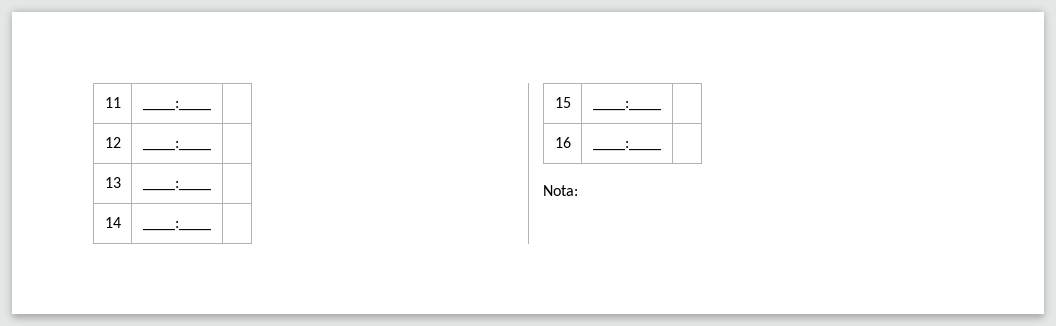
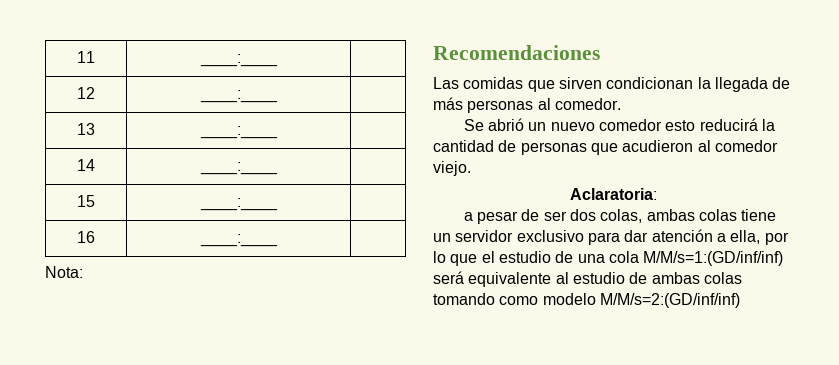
(578, 190) none -> [433,45,600,60] [433,77,791,92] [433,97,621,113] [463,118,776,131] [433,140,778,155] [433,161,471,176] [570,188,657,200] [463,209,777,224] [433,229,789,245] [433,251,784,266] [433,271,742,287] [433,293,740,308] // Recomendaciones // Las comidas que sirven condicionan la llegada de más personas al comedor. // Se abrió un nuevo comedor esto reducirá la cantidad de personas que acudieron al comedor viejo. // Aclaratoria: // a pesar de ser dos colas, ambas colas tiene un servidor exclusivo para dar atención a ella, por lo que el estudio de una cola M/M/s=1:(GD/inf/inf) será equivalente al estudio de ambas colas tomando como modelo M/M/s=2:(GD/inf/inf)

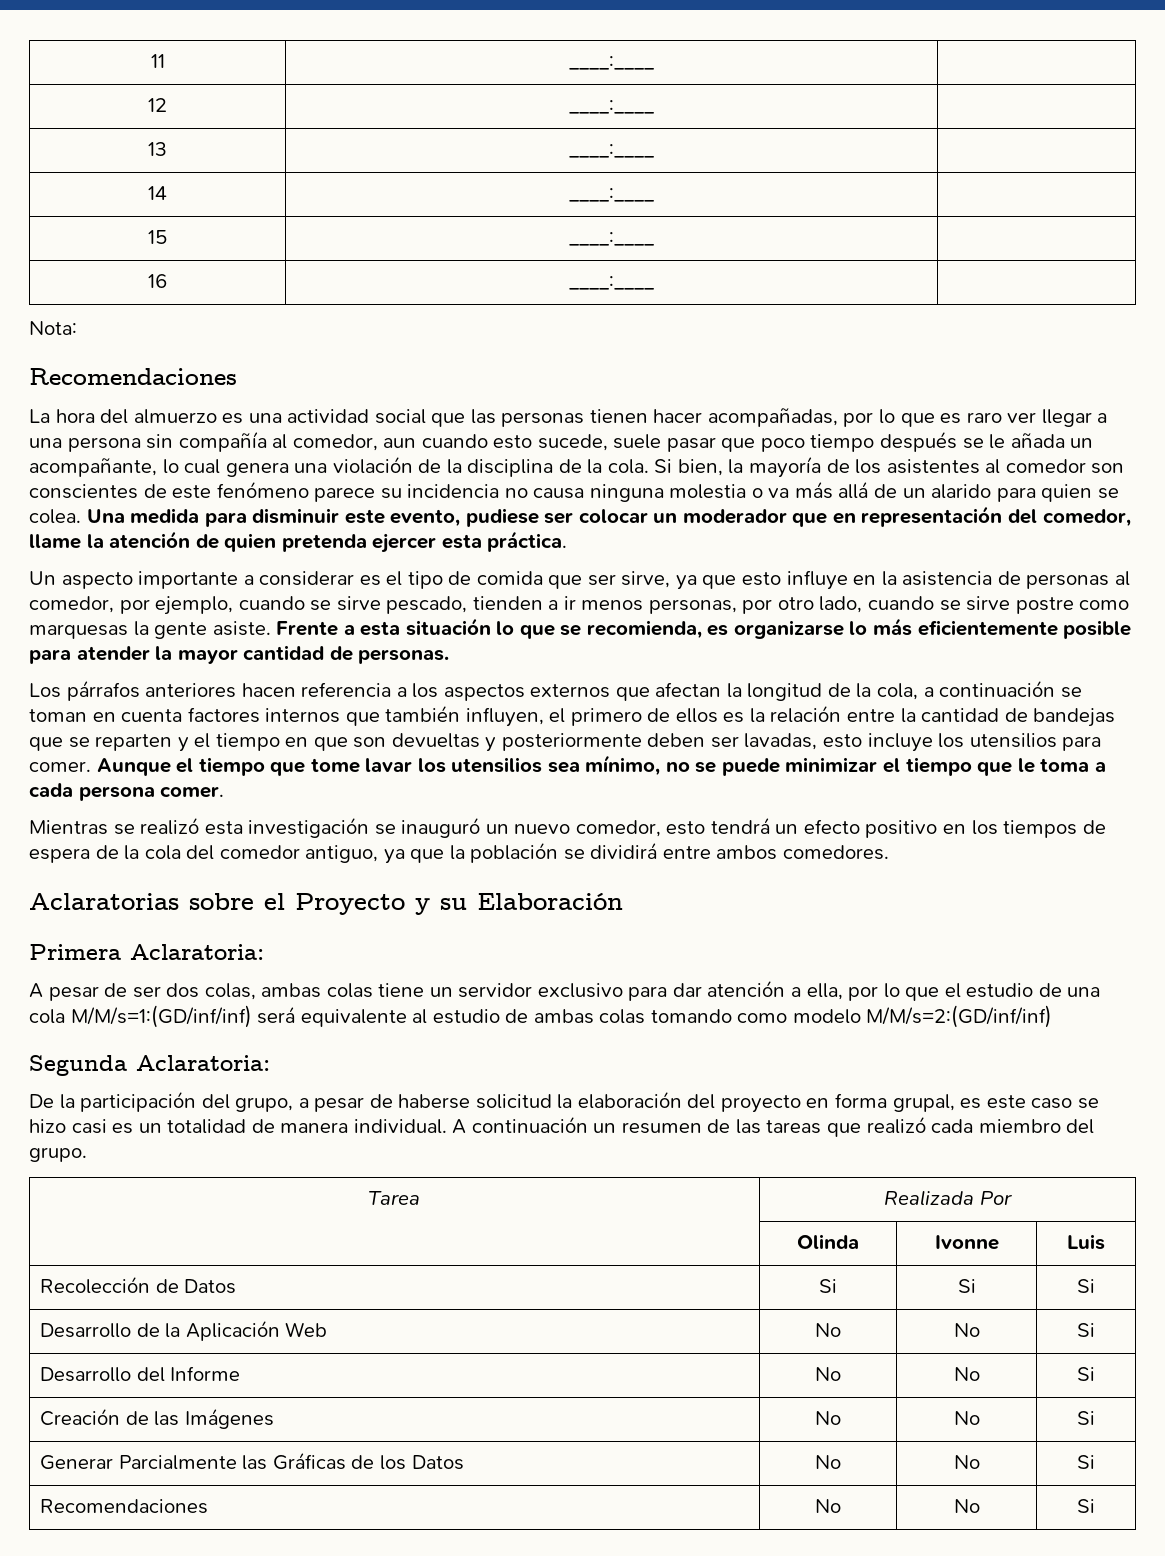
[433,77,791,92] [433,97,621,113] [463,118,776,131] [433,140,778,155] [433,161,471,176] [570,188,657,200] [463,212,473,221] Las comidas que sirven condicionan la llegada de más personas al comedor. // Se abrió un nuevo comedor esto reducirá la cantidad de personas que acudieron al comedor viejo. // Aclaratoria: // a -> [29,408,1108,427] [29,431,1094,452] [29,456,1125,478] [29,481,1119,502] [29,506,1131,527] [29,531,568,553] [29,570,1130,590] [29,596,1130,615] [29,618,1132,639] [29,645,450,664] [29,680,1082,701] [29,705,1116,727] [29,733,1102,752] [29,755,1106,776] [29,783,225,801] [29,817,1106,838] [29,842,890,864] [29,893,623,915] [29,944,264,960] [29,983,43,998] La hora del almuerzo es una actividad social que las personas tienen hacer acompañadas, por lo que es raro ver llegar a una persona sin compañía al comedor, aun cuando esto sucede, suele pasar que poco tiempo después se le añada un acompañante, lo cual genera una violación de la disciplina de la cola. Si bien, la mayoría de los asistentes al comedor son conscientes de este fenómeno parece su incidencia no causa ninguna molestia o va más allá de un alarido para quien se colea. Una medida para disminuir este evento, pudiese ser colocar un moderador que en representación del comedor, llame la atención de quien pretenda ejercer esta práctica. // Un aspecto importante a considerar es el tipo de comida que ser sirve, ya que esto influye en la asistencia de personas al comedor, por ejemplo, cuando se sirve pescado, tienden a ir menos personas, por otro lado, cuando se sirve postre como marquesas la gente asiste. Frente a esta situación lo que se recomienda, es organizarse lo más eficientemente posible para atender la mayor cantidad de personas. // Los párrafos anteriores hacen referencia a los aspectos externos que afectan la longitud de la cola, a continuación se toman en cuenta factores internos que también influyen, el primero de ellos es la relación entre la cantidad de bandejas que se reparten y el tiempo en que son devueltas y posteriormente deben ser lavadas, esto incluye los utensilios para comer. Aunque el tiempo que tome lavar los utensilios sea mínimo, no se puede minimizar el tiempo que le toma a cada persona comer. // Mientras se realizó esta investigación se inauguró un nuevo comedor, esto tendrá un efecto positivo en los tiempos de espera de la cola del comedor antiguo, ya que la población se dividirá entre ambos comedores. // Aclaratorias sobre el Proyecto y su Elaboración // Primera Aclaratoria: // A
(740, 300) none -> [29,1055,270,1076] [29,1091,1099,1113] [29,1116,1095,1137] [29,1147,87,1162] [369,1191,420,1205] [884,1190,1012,1206] [797,1234,859,1249] [934,1235,999,1250] [1067,1234,1105,1250] [40,1276,237,1294] [819,1279,837,1293] [957,1279,976,1293] [1077,1279,1095,1293] [40,1320,328,1341] [815,1323,841,1337] [953,1323,980,1337] [1077,1323,1095,1337] [40,1366,241,1382] [815,1367,841,1381] [953,1367,980,1381] [1077,1367,1095,1381] [40,1408,274,1429] [815,1411,841,1425] [953,1411,980,1425] [1077,1411,1095,1425] [40,1452,464,1470] [815,1455,841,1469] [953,1455,980,1469] [1077,1455,1095,1469] [40,1499,209,1514] [815,1499,841,1513] [953,1499,980,1513] [1077,1499,1095,1513] // Segunda Aclaratoria: // De la participación del grupo, a pesar de haberse solicitud la elaboración del proyecto en forma grupal, es este caso se hizo casi es un totalidad de manera individual. A continuación un resumen de las tareas que realizó cada miembro del grupo. // Tarea | Realizada Por // | Olinda | Ivonne | Luis // Recolección de Datos | Si | Si | Si // Desarrollo de la Aplicación Web | No | No | Si // Desarrollo del Informe | No | No | Si // Creación de las Imágenes | No | No | Si // Generar Parcialmente las Gráficas de los Datos | No | No | Si // Recomendaciones | No | No | Si

